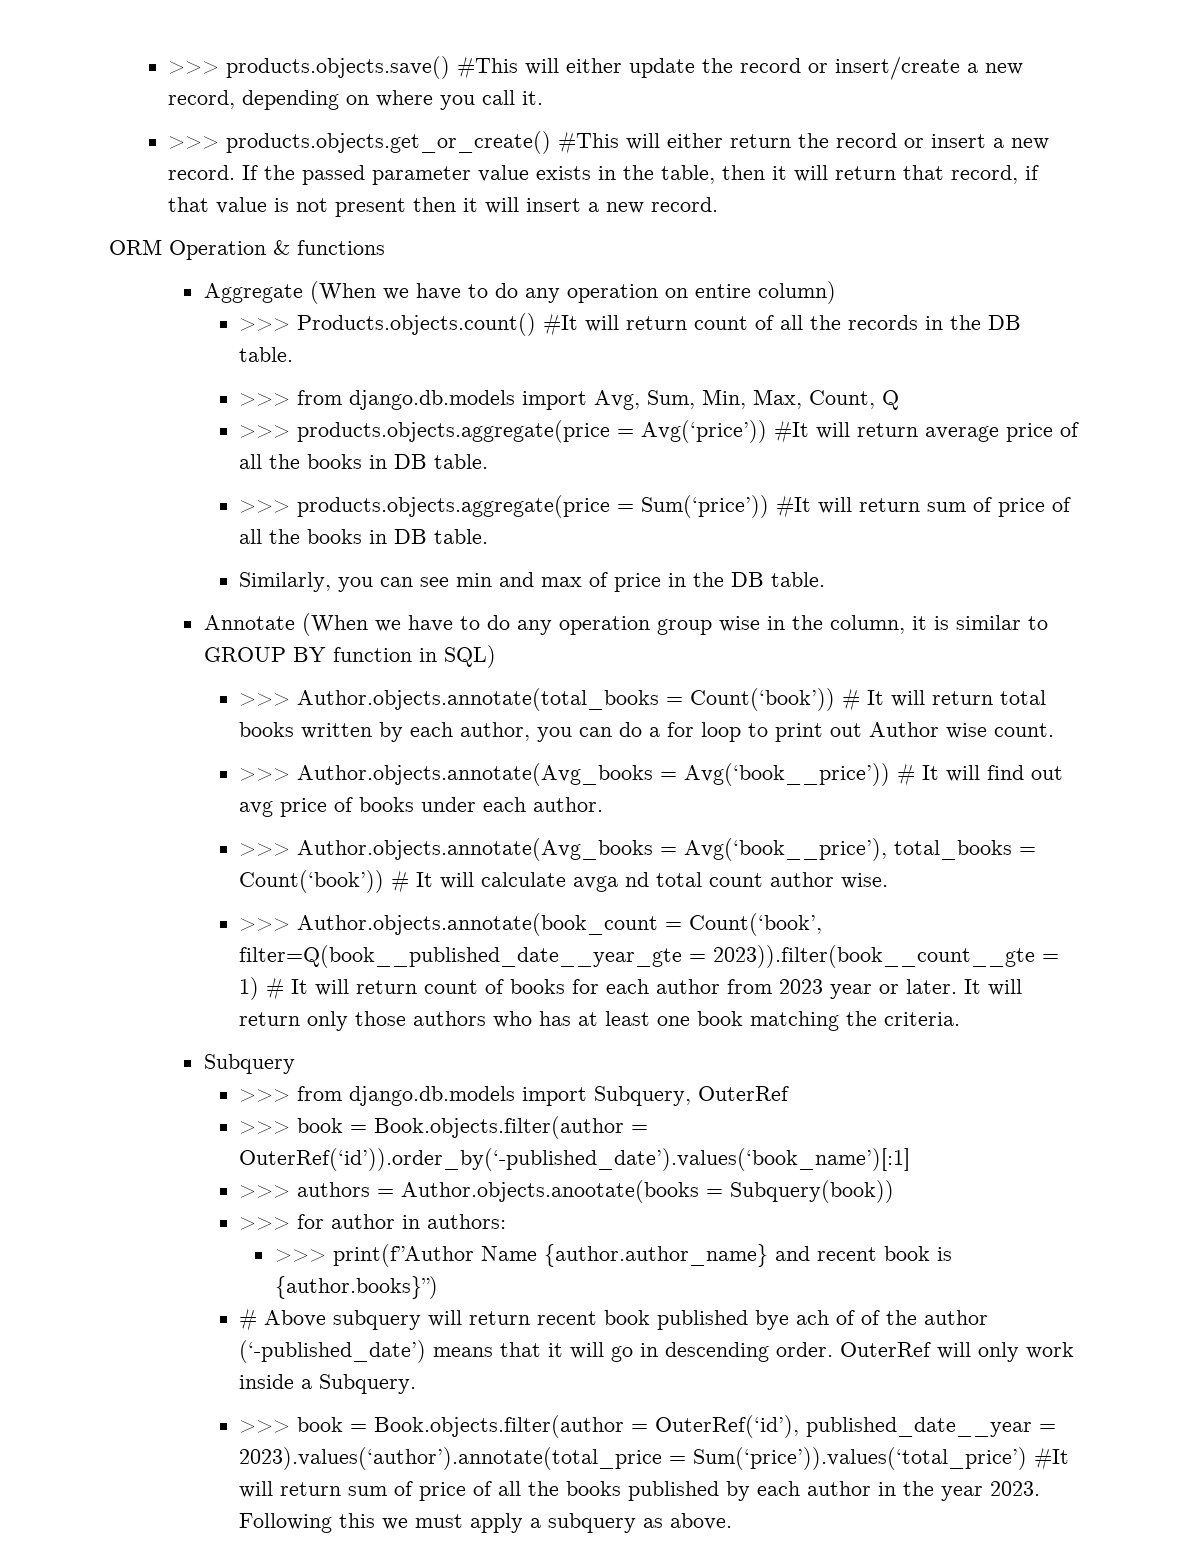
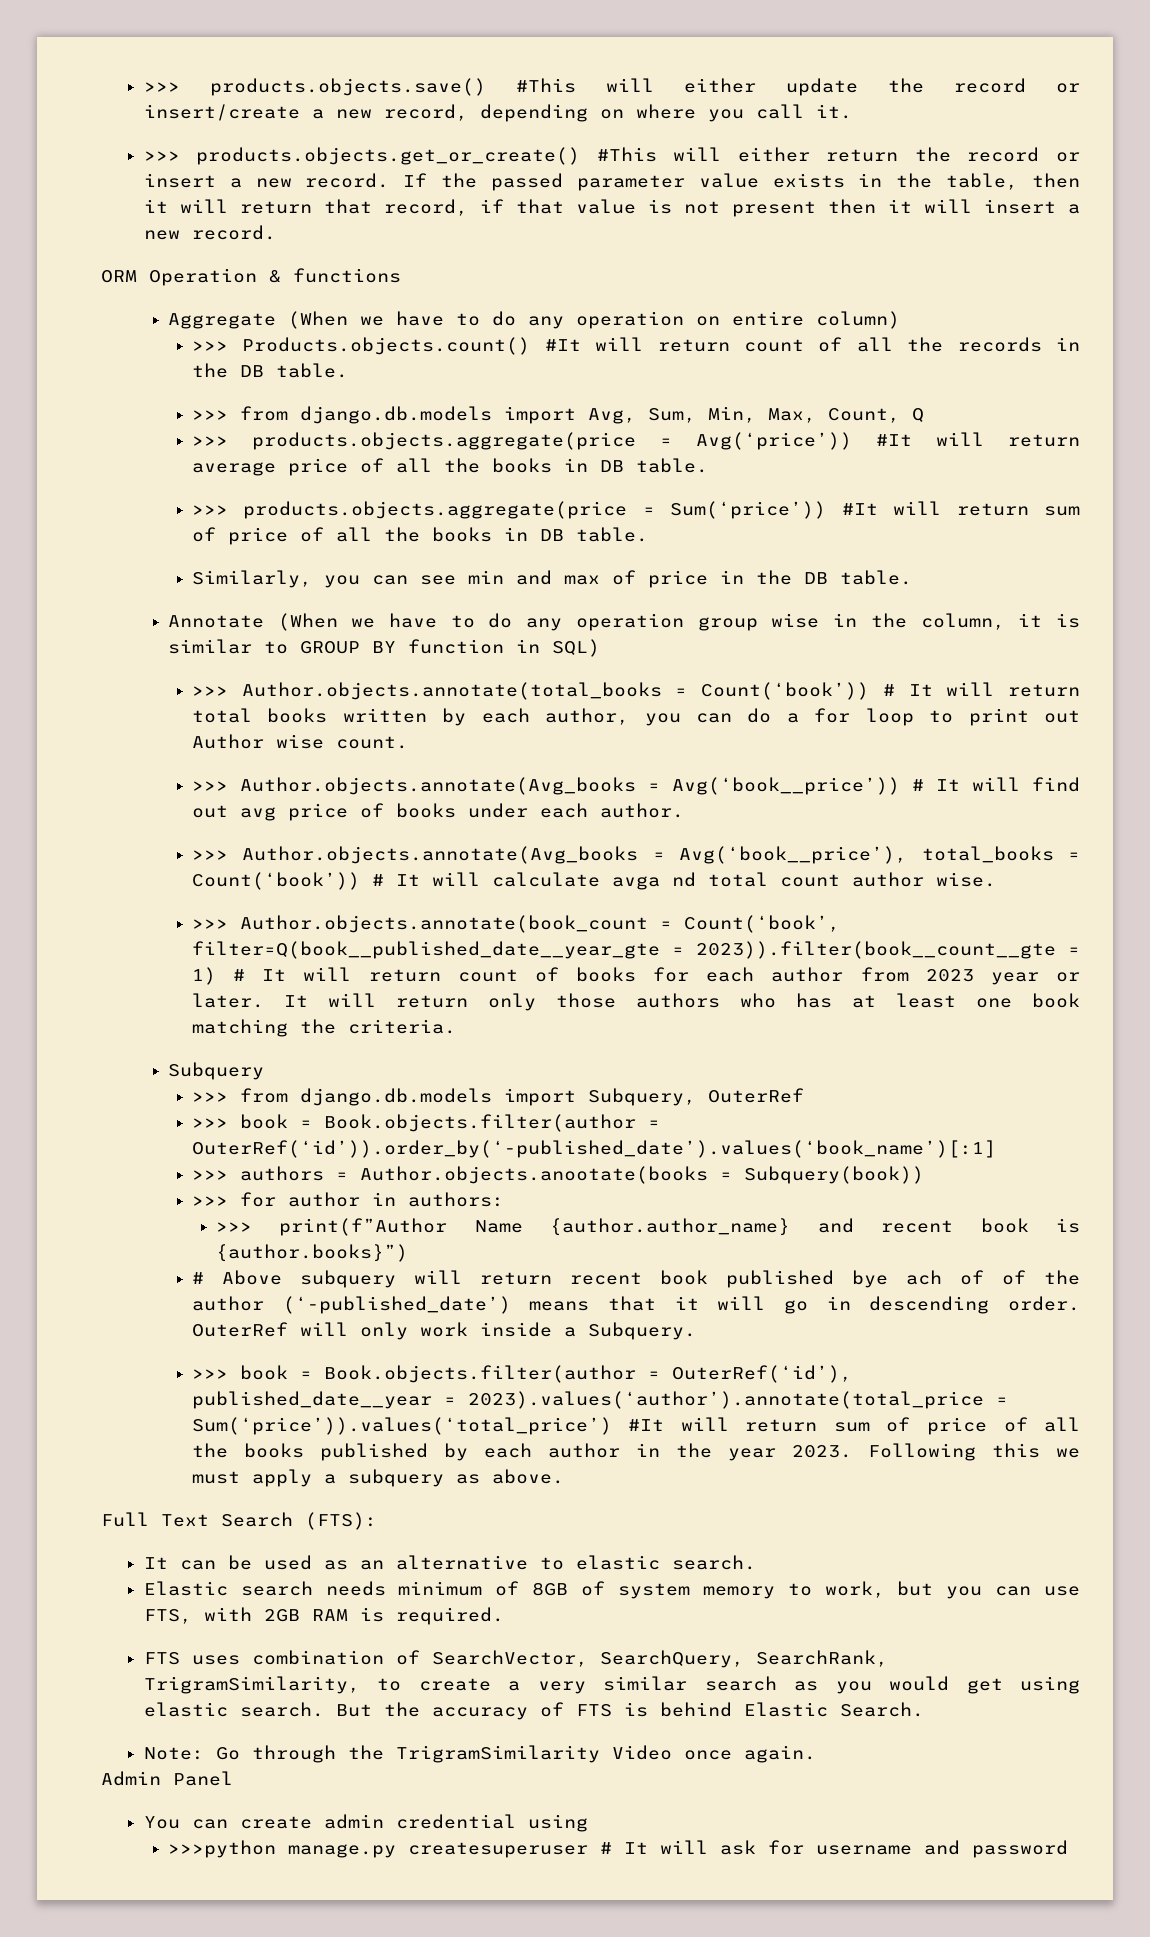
(733, 1521) none -> [101,1512,377,1530] [143,1555,756,1570] [143,1581,1080,1599] [143,1607,504,1625] [143,1650,888,1668] [143,1676,1080,1694] [143,1702,924,1720] [143,1745,816,1763] [101,1771,233,1786] [143,1814,588,1832] [167,1840,1068,1858] // Full Text Search (FTS): // It can be used as an alternative to elastic search. // Elastic search needs minimum of 8GB of system memory to work, but you can use FTS, with 2GB RAM is required. // FTS uses combination of SearchVector, SearchQuery, SearchRank, TrigramSimilarity, to create a very similar search as you would get using elastic search. But the accuracy of FTS is behind Elastic Search. // Note: Go through the TrigramSimilarity Video once again. // Admin Panel // You can create admin credential using // >>>python manage.py createsuperuser # It will ask for username and password

